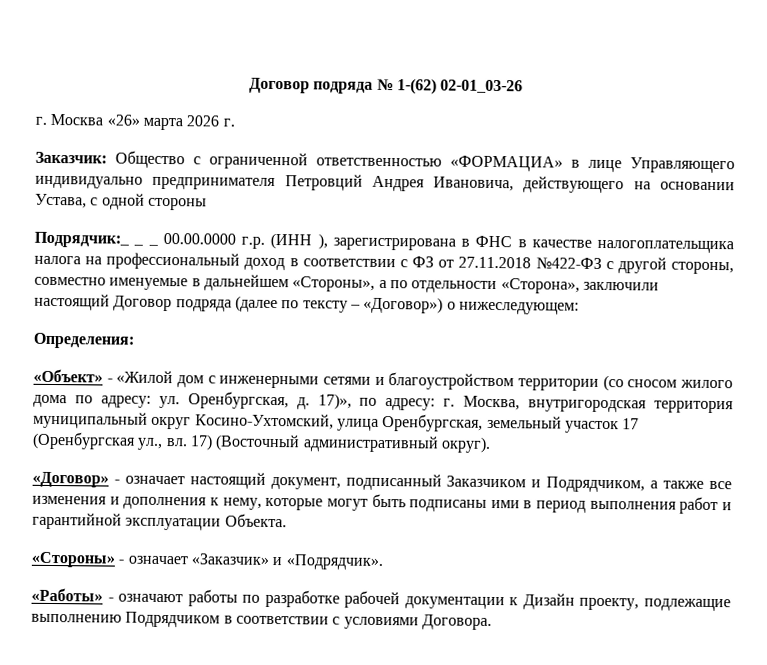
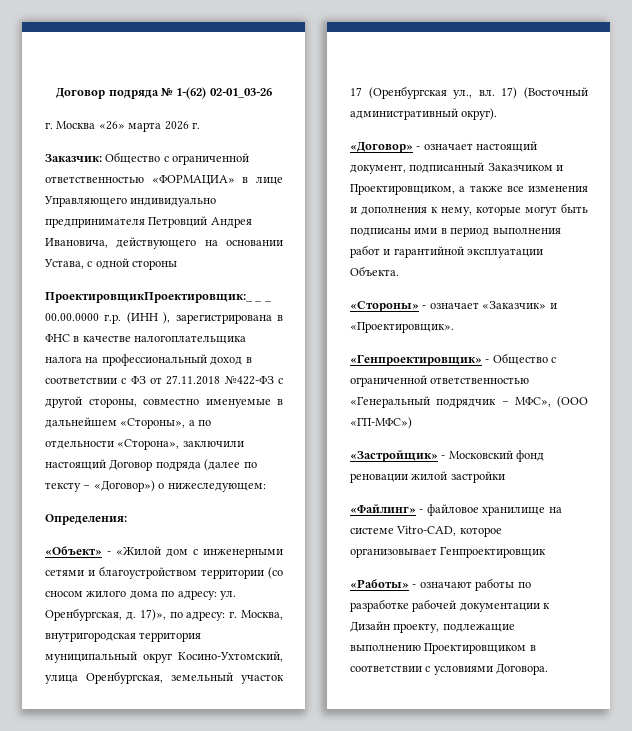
[34,231,130,248] Подрядчик:_ -> [45,292,253,303] ПроектировщикПроектировщик:_
[546,476,646,493] Подрядчиком, -> [350,184,455,195] Проектировщиком,
[285,554,383,571] «Подрядчик». -> [350,322,454,333] [350,353,557,366] [350,375,530,387] [350,396,588,408] [350,417,412,429] [350,450,545,462] [350,471,505,483] [350,504,562,516] [350,526,502,537] [350,547,547,558] «Проектировщик». // «Генпроектировщик» - Общество с ограниченной ответственностью «Генеральный подрядчик – МФС», (ООО «ГП-МФС») // «Застройщик» - Московский фонд реновации жилой застройки // «Файлинг» - файловое хранилище на системе Vitro-CAD, которое организовывает Генпроектировщик
[125,611,221,628] Подрядчиком -> [424,643,527,654] Проектировщиком

